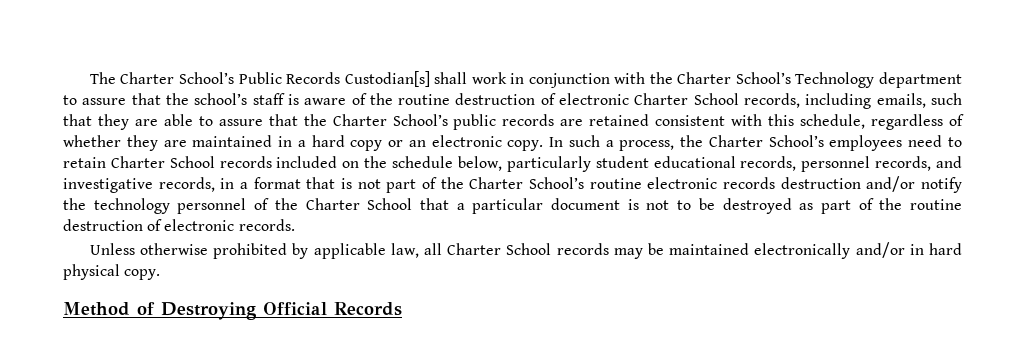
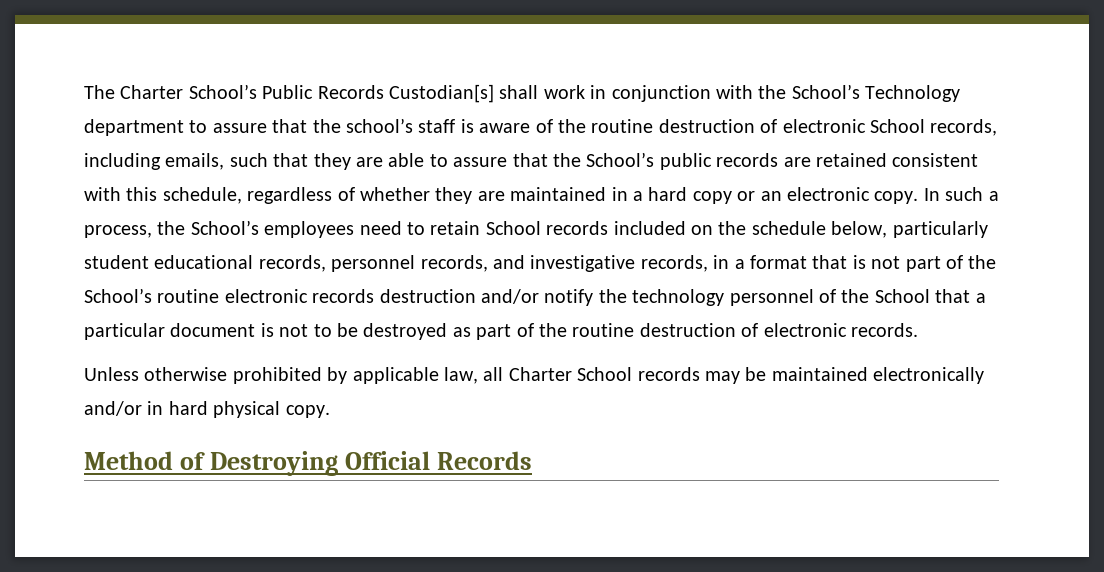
[677,72,732,84] Charter -> (787, 92) none
[634,93,689,105] Charter -> (866, 126) none
[332,114,387,126] Charter -> (581, 160) none
[708,135,763,147] Charter -> (186, 228) none
[110,156,165,168] Charter -> (481, 228) none
[469,177,524,189] Charter -> (997, 262) none
[305,198,360,210] Charter -> (870, 296) none

